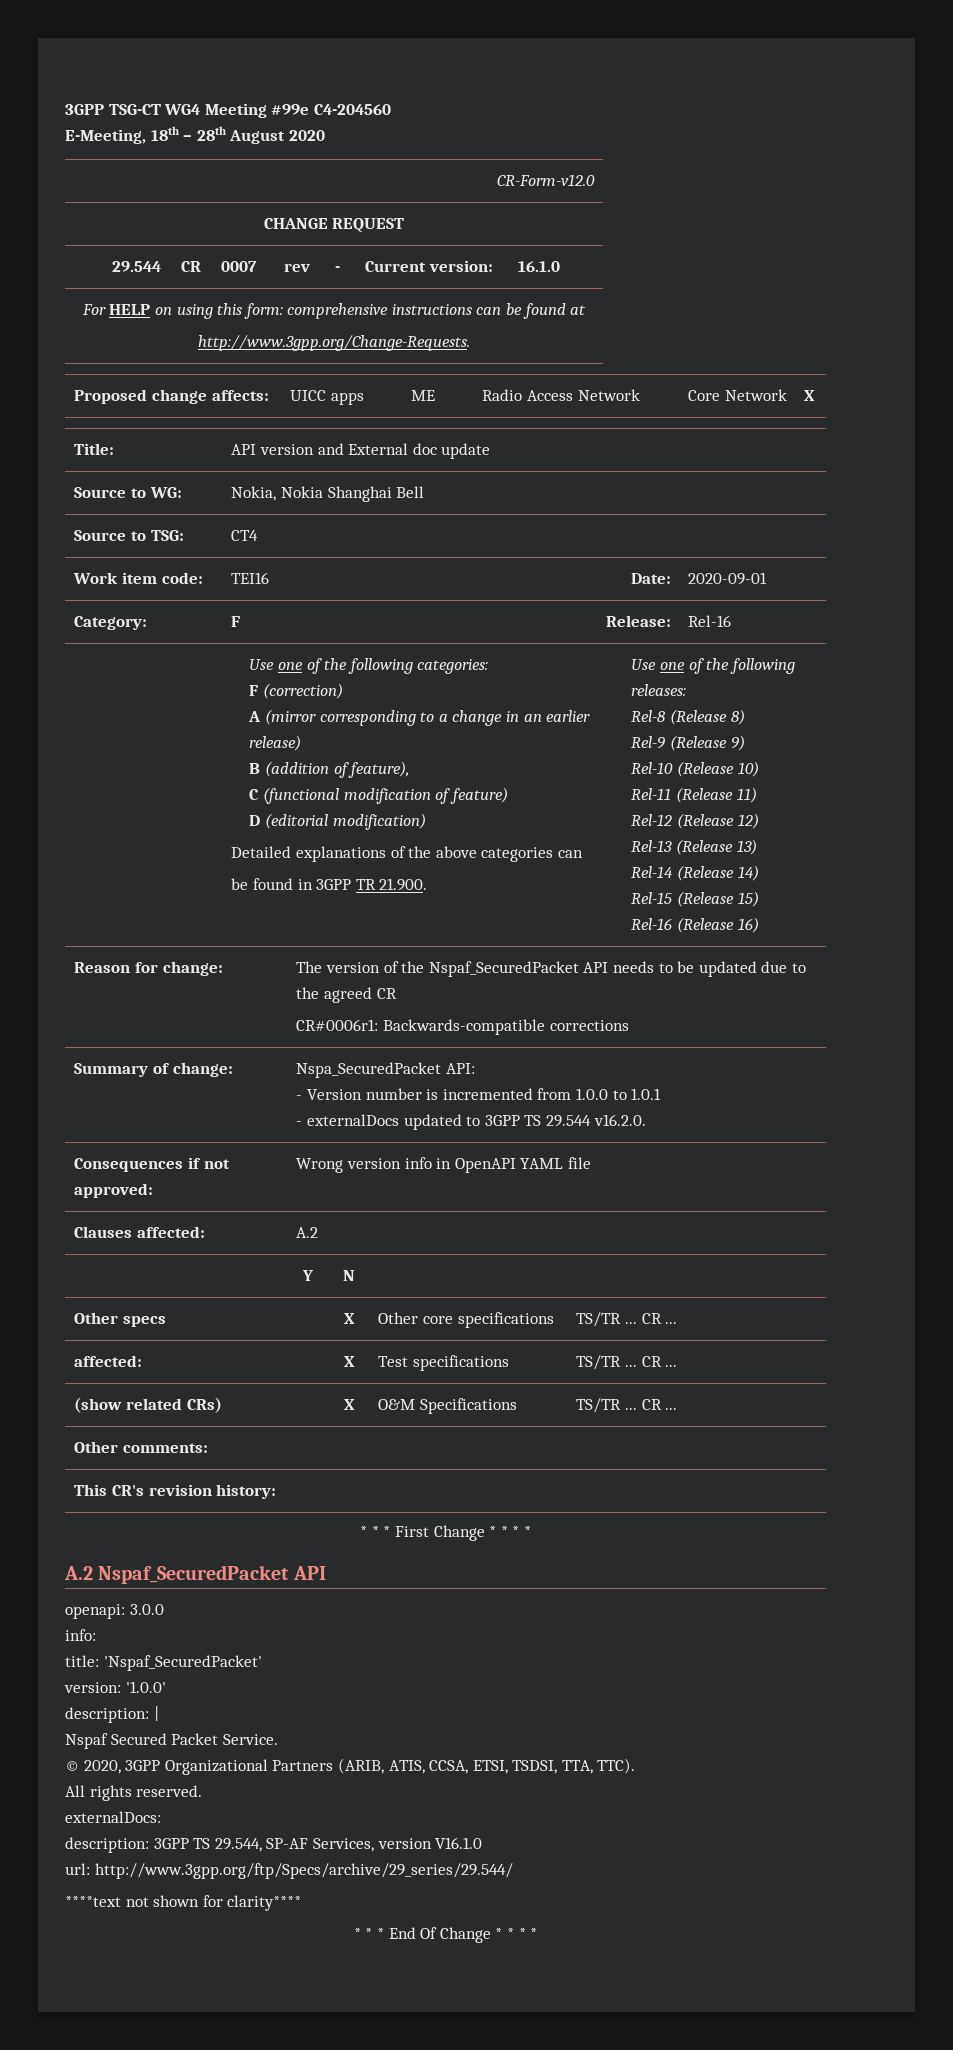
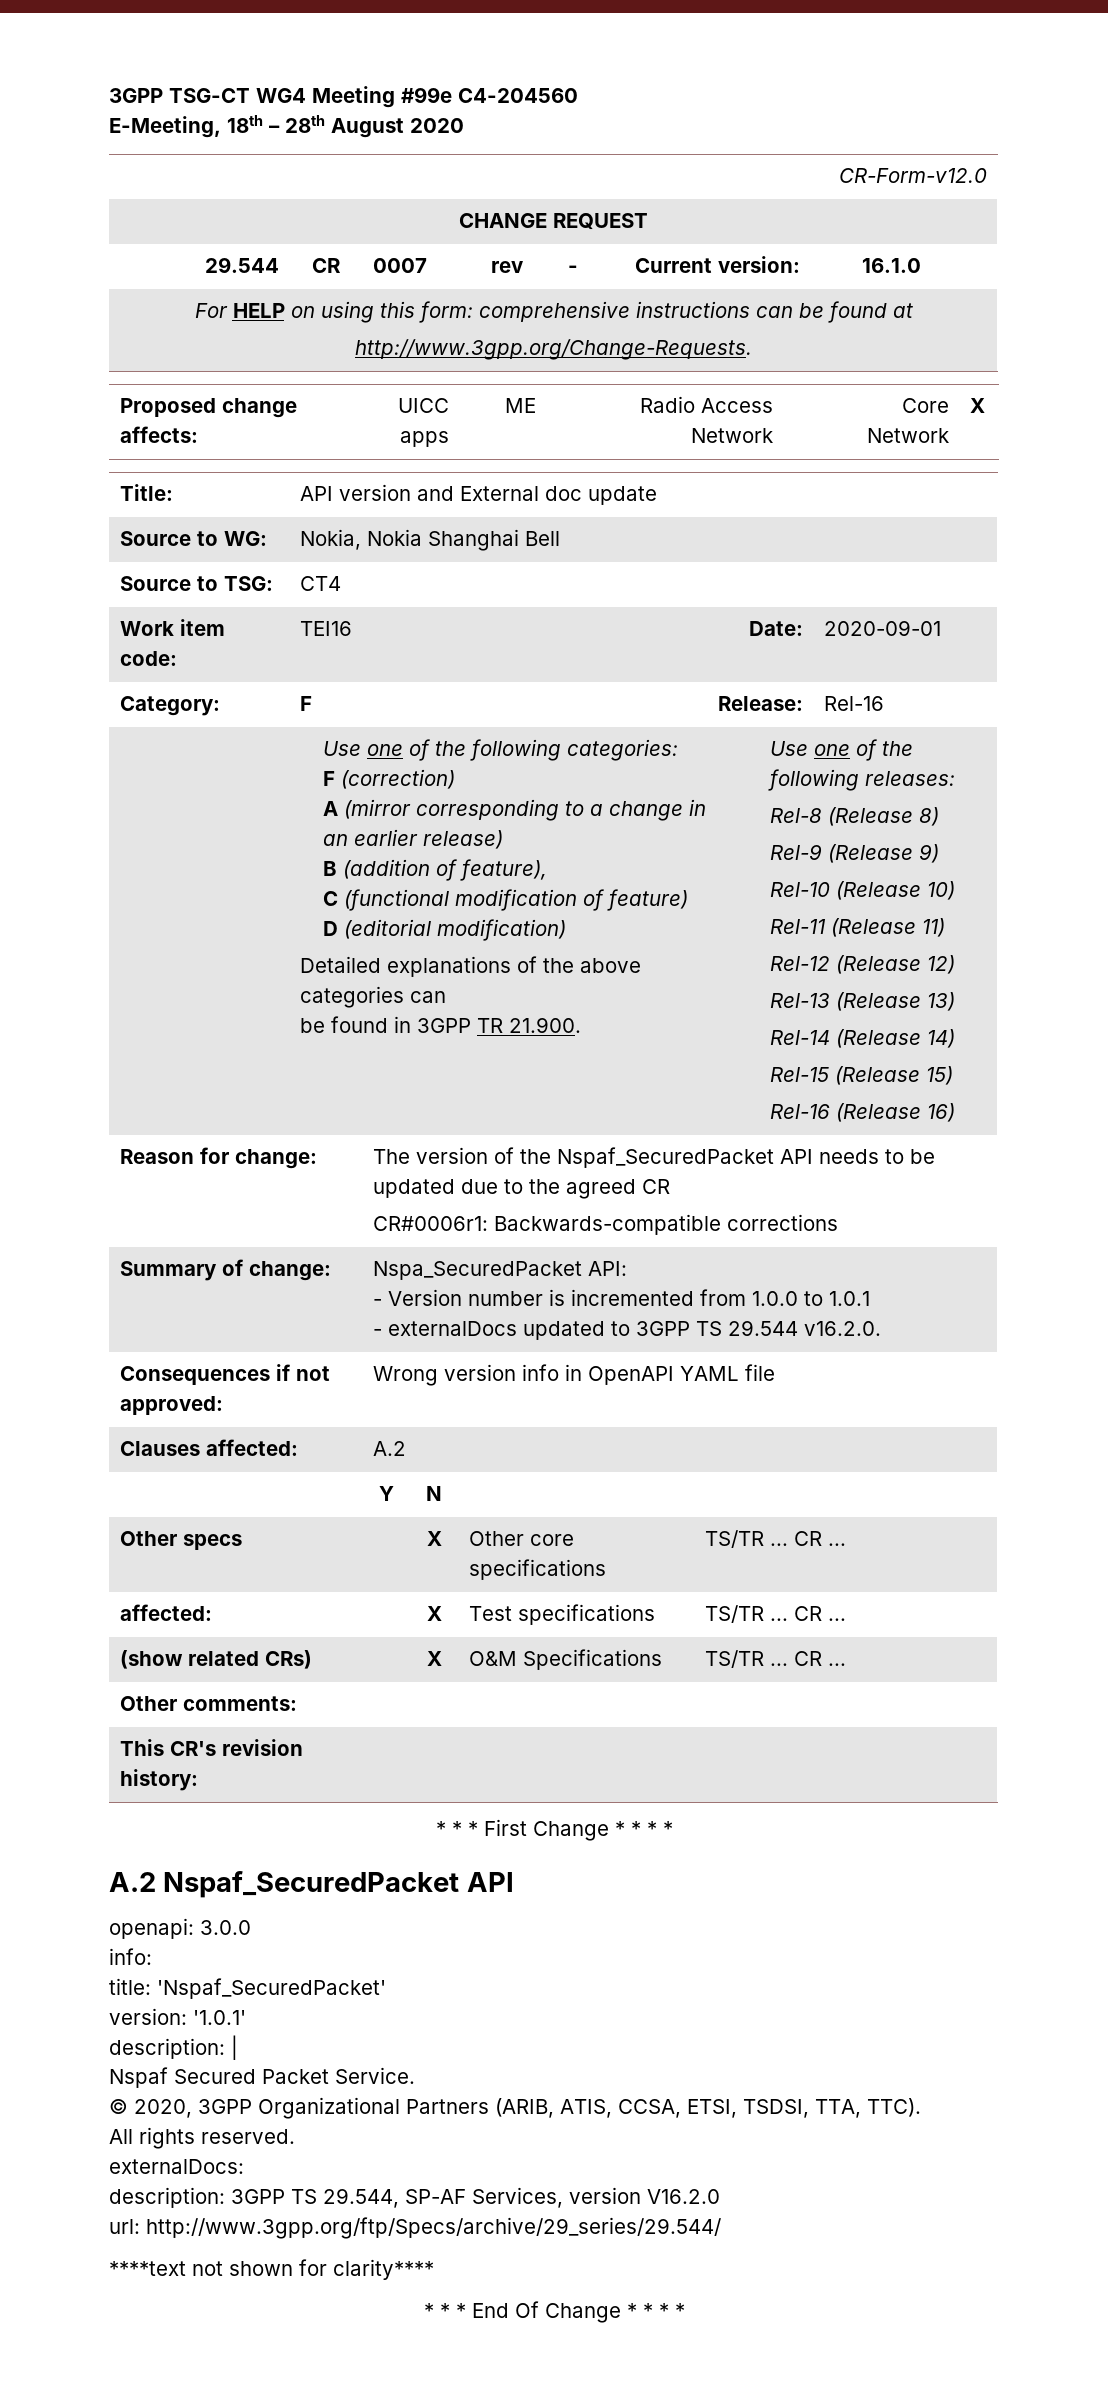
[125,1681,166,1693] '1.0.0' -> [193,2010,246,2025] '1.0.1'
[435,1837,483,1849] V16.1.0 -> [647,2189,720,2204] V16.2.0

